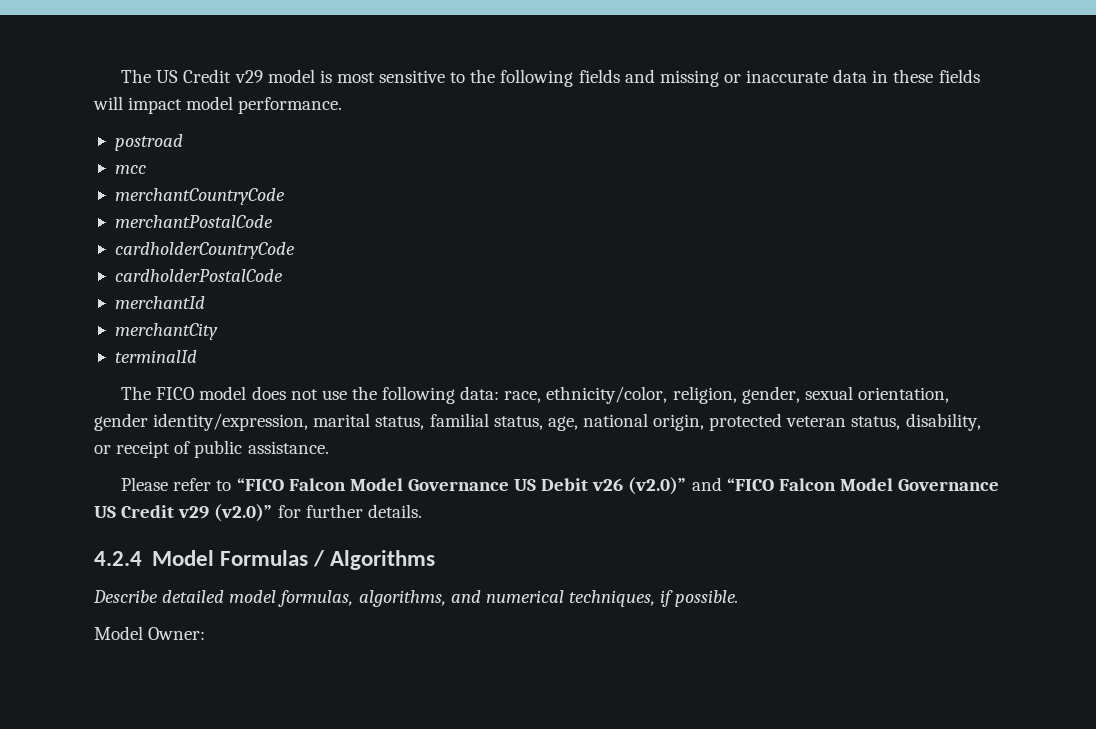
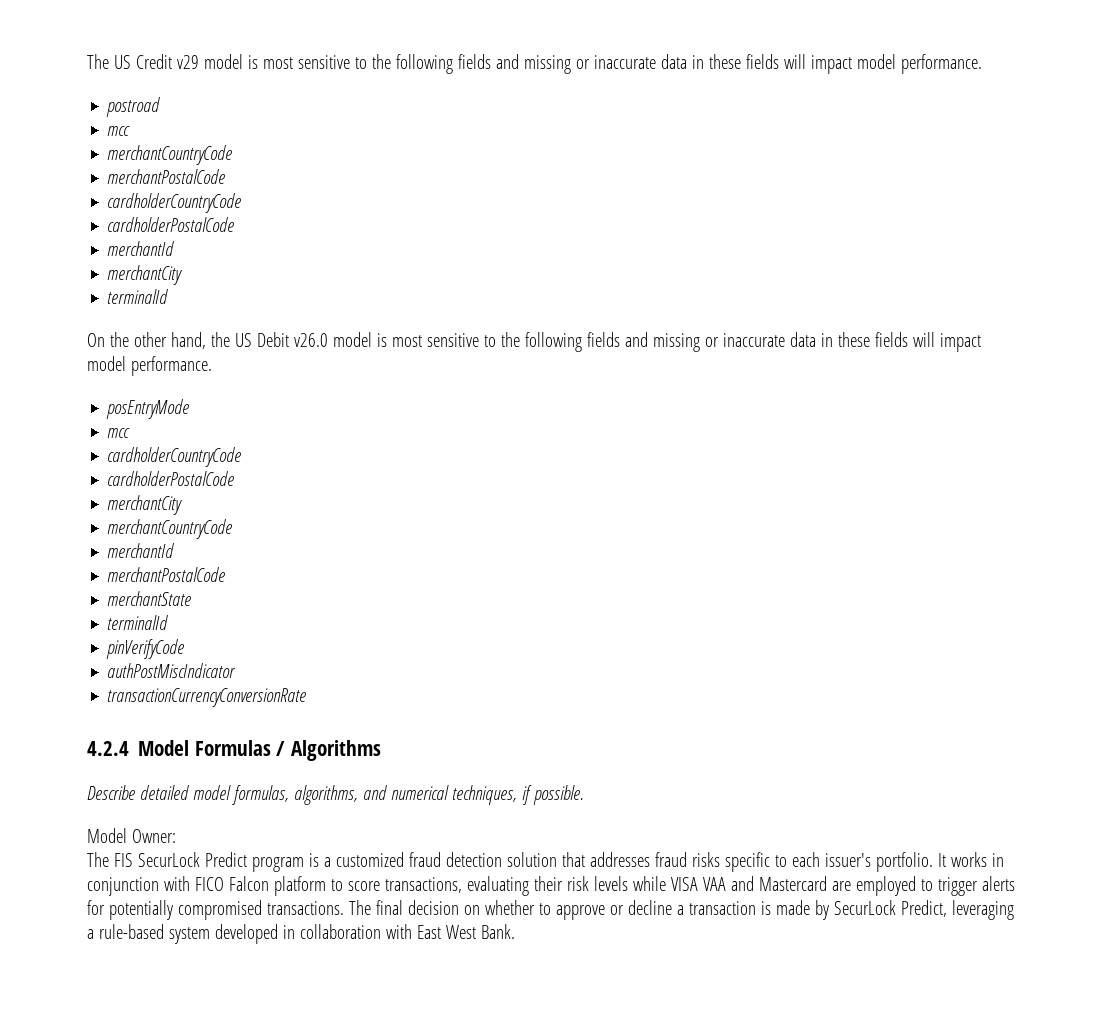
[121,386,949,404] [94,413,981,431] [94,440,329,458] [121,477,1000,495] [94,504,422,522] The FICO model does not use the following data: race, ethnicity/color, religion, gender, sexual orientation, gender identity/expression, marital status, familial status, age, national origin, protected veteran status, disability, or receipt of public assistance. // Please refer to “FICO Falcon Model Governance US Debit v26 (v2.0)” and “FICO Falcon Model Governance US Credit v29 (v2.0)” for further details. -> [87,332,981,352] [87,356,212,376] [106,399,190,419] [107,428,131,438] [107,447,242,467] [107,471,235,486] [107,495,183,515] [107,519,233,539] [107,543,175,558] [107,567,226,582] [107,591,192,606] [107,615,169,630] [106,639,185,659] [107,663,237,678] [107,688,307,707] On the other hand, the US Debit v26.0 model is most sensitive to the following fields and missing or inaccurate data in these fields will impact model performance. // posEntryMode // mcc // cardholderCountryCode // cardholderPostalCode // merchantCity // merchantCountryCode // merchantId // merchantPostalCode // merchantState // terminalId // pinVerifyCode // authPostMiscIndicator // transactionCurrencyConversionRate
(206, 633) none -> [87,852,1004,872] [87,876,1015,896] [87,900,1014,920] [87,924,515,944] // The FIS SecurLock Predict program is a customized fraud detection solution that addresses fraud risks specific to each issuer's portfolio. It works in conjunction with FICO Falcon platform to score transactions, evaluating their risk levels while VISA VAA and Mastercard are employed to trigger alerts for potentially compromised transactions. The final decision on whether to approve or decline a transaction is made by SecurLock Predict, leveraging a rule-based system developed in collaboration with East West Bank.

